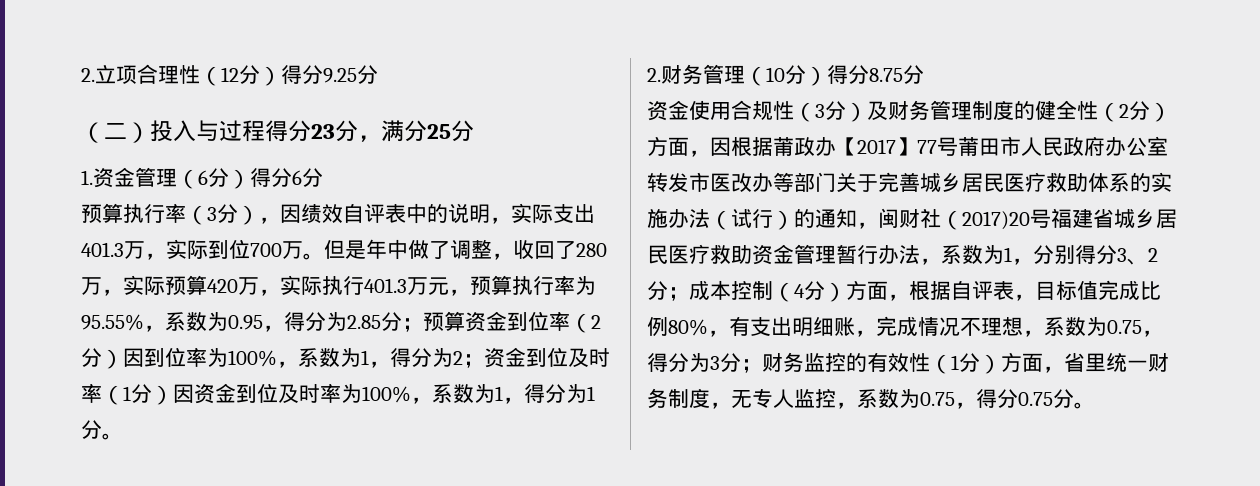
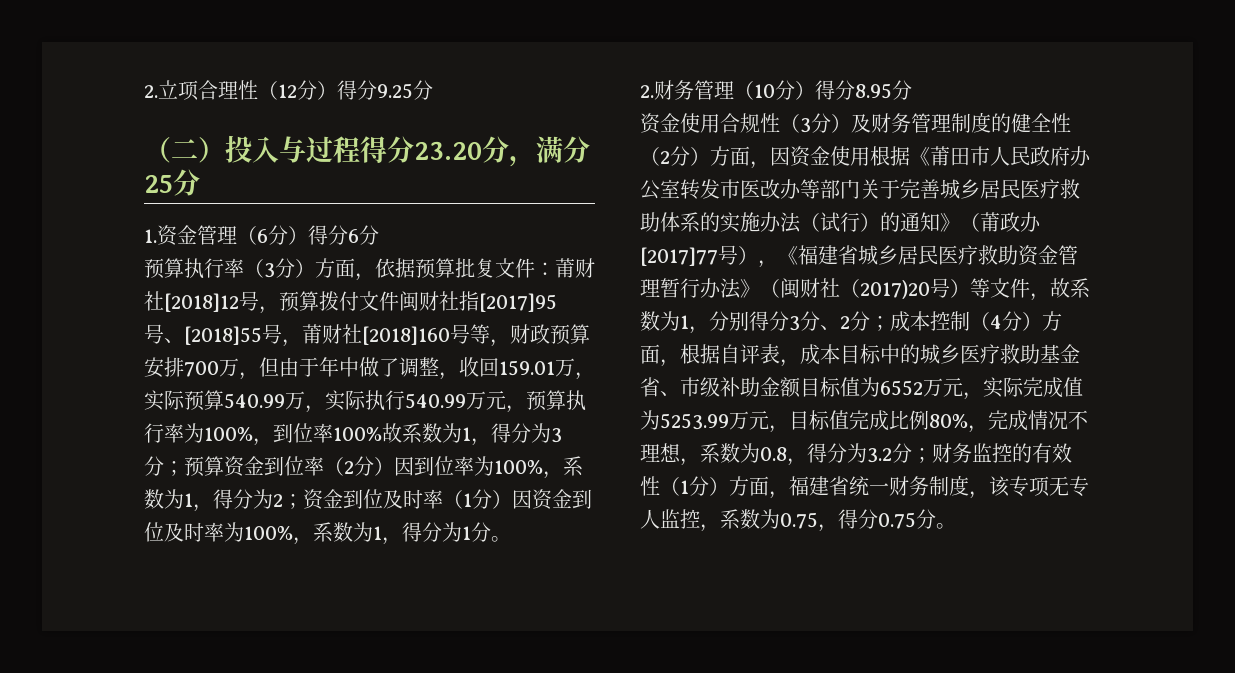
[311,124,335,139] 23 -> [414,141,482,160] 23.20
[259,203,595,224] [81,239,366,260] ，因绩效自评表中的说明，实际支出401.3万，实际到位700万。但是 -> [315,258,595,281] [144,291,557,314] [144,324,590,347] [144,357,319,380] 方面，依据预算批复文件：莆财社[2018]12号，预算拨付文件闽财社指[2017]95号、[2018]55号，莆财社[2018]160号等，财政预算安排700万，但由于
[555,241,607,259] 了280 -> [499,360,555,376] 159.01
[207,279,238,293] 420 -> [224,393,285,409] 540.99
[364,278,407,293] 401.3 -> [405,393,466,409] 540.99
[81,312,381,332] 95.55%，系数为0.95，得分为2.85 -> [204,423,562,446] 100%，到位率100%故系数为1，得分为3
[869,68,903,82] 8.75 -> [855,83,892,99] 8.95
[731,137,958,156] 根据莆政办【2017】77号 -> [790,146,930,167] 资金使用根据《
[857,208,1051,230] ，闽财社（2017)20号 -> [940,212,1041,232] [640,245,798,268] 》（莆政办[2017]77号），《
[920,258,941,265] ， -> [740,278,1070,301] 》（闽财社（2017)20号）等文件，故
(1127, 255) none -> [800,311,820,331] 分
(1035, 297) none -> [800,344,1080,365] [640,377,1083,400] [640,410,789,433] 成本目标中的城乡医疗救助基金省、市级补助金额目标值为6552万元，实际完成值为5253.99万元，
[729,316,876,337] 有支出明细账， -> (988, 429) none
[1107,320,1163,337] [647,353,720,372] 0.75，得分为3 -> [760,443,892,466] 0.8，得分为3.2
[1064,353,1106,372] 省里 -> [789,476,849,496] 福建省
(731, 405) none -> [989,476,1050,497] 该专项

